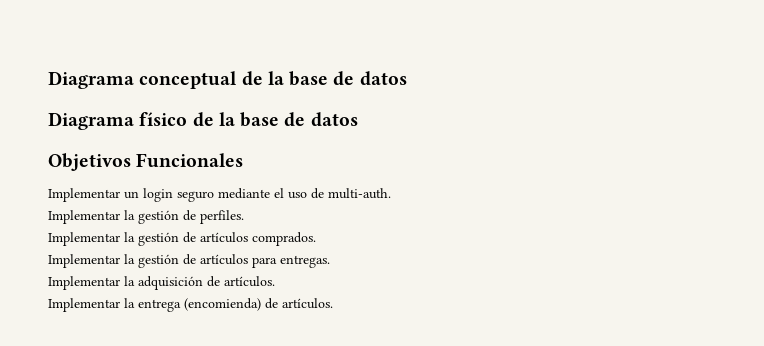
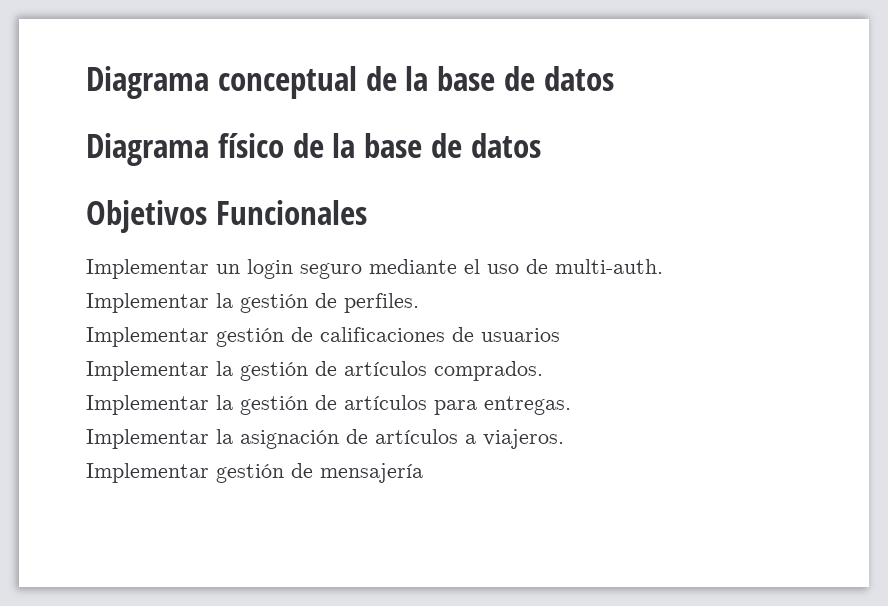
(244, 217) none -> [86,327,560,347] // Implementar gestión de calificaciones de usuarios
[138,276,275,290] [48,298,333,312] adquisición de artículos. // Implementar la entrega (encomienda) de artículos. -> [240,429,564,449] [86,463,423,483] asignación de artículos a viajeros. // Implementar gestión de mensajería

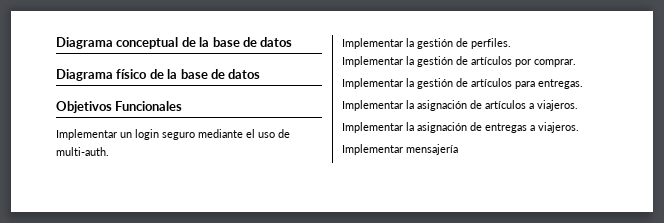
[86,327,560,347] [86,361,543,381] // Implementar gestión de calificaciones de usuarios // Implementar la gestión de artículos comprados. -> [342,56,576,67] // Implementar la gestión de artículos por comprar.
[216,463,313,483] gestión de -> [406,122,579,133] [342,144,403,155] la asignación de entregas a viajeros. // Implementar

